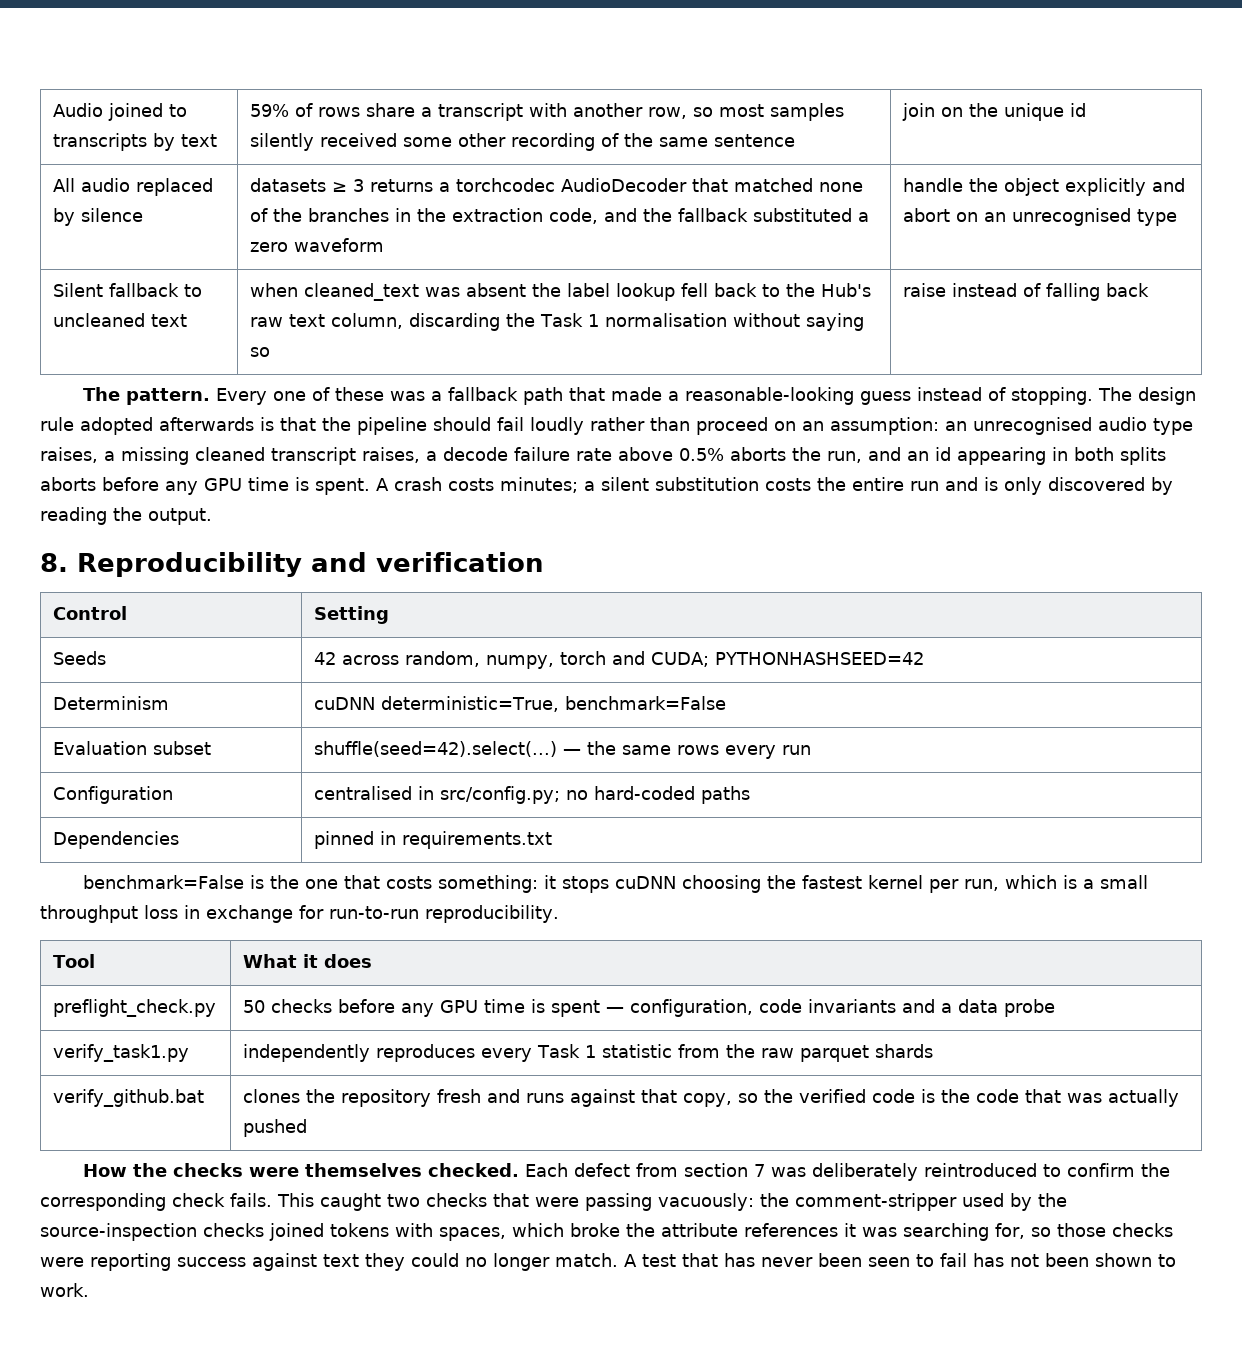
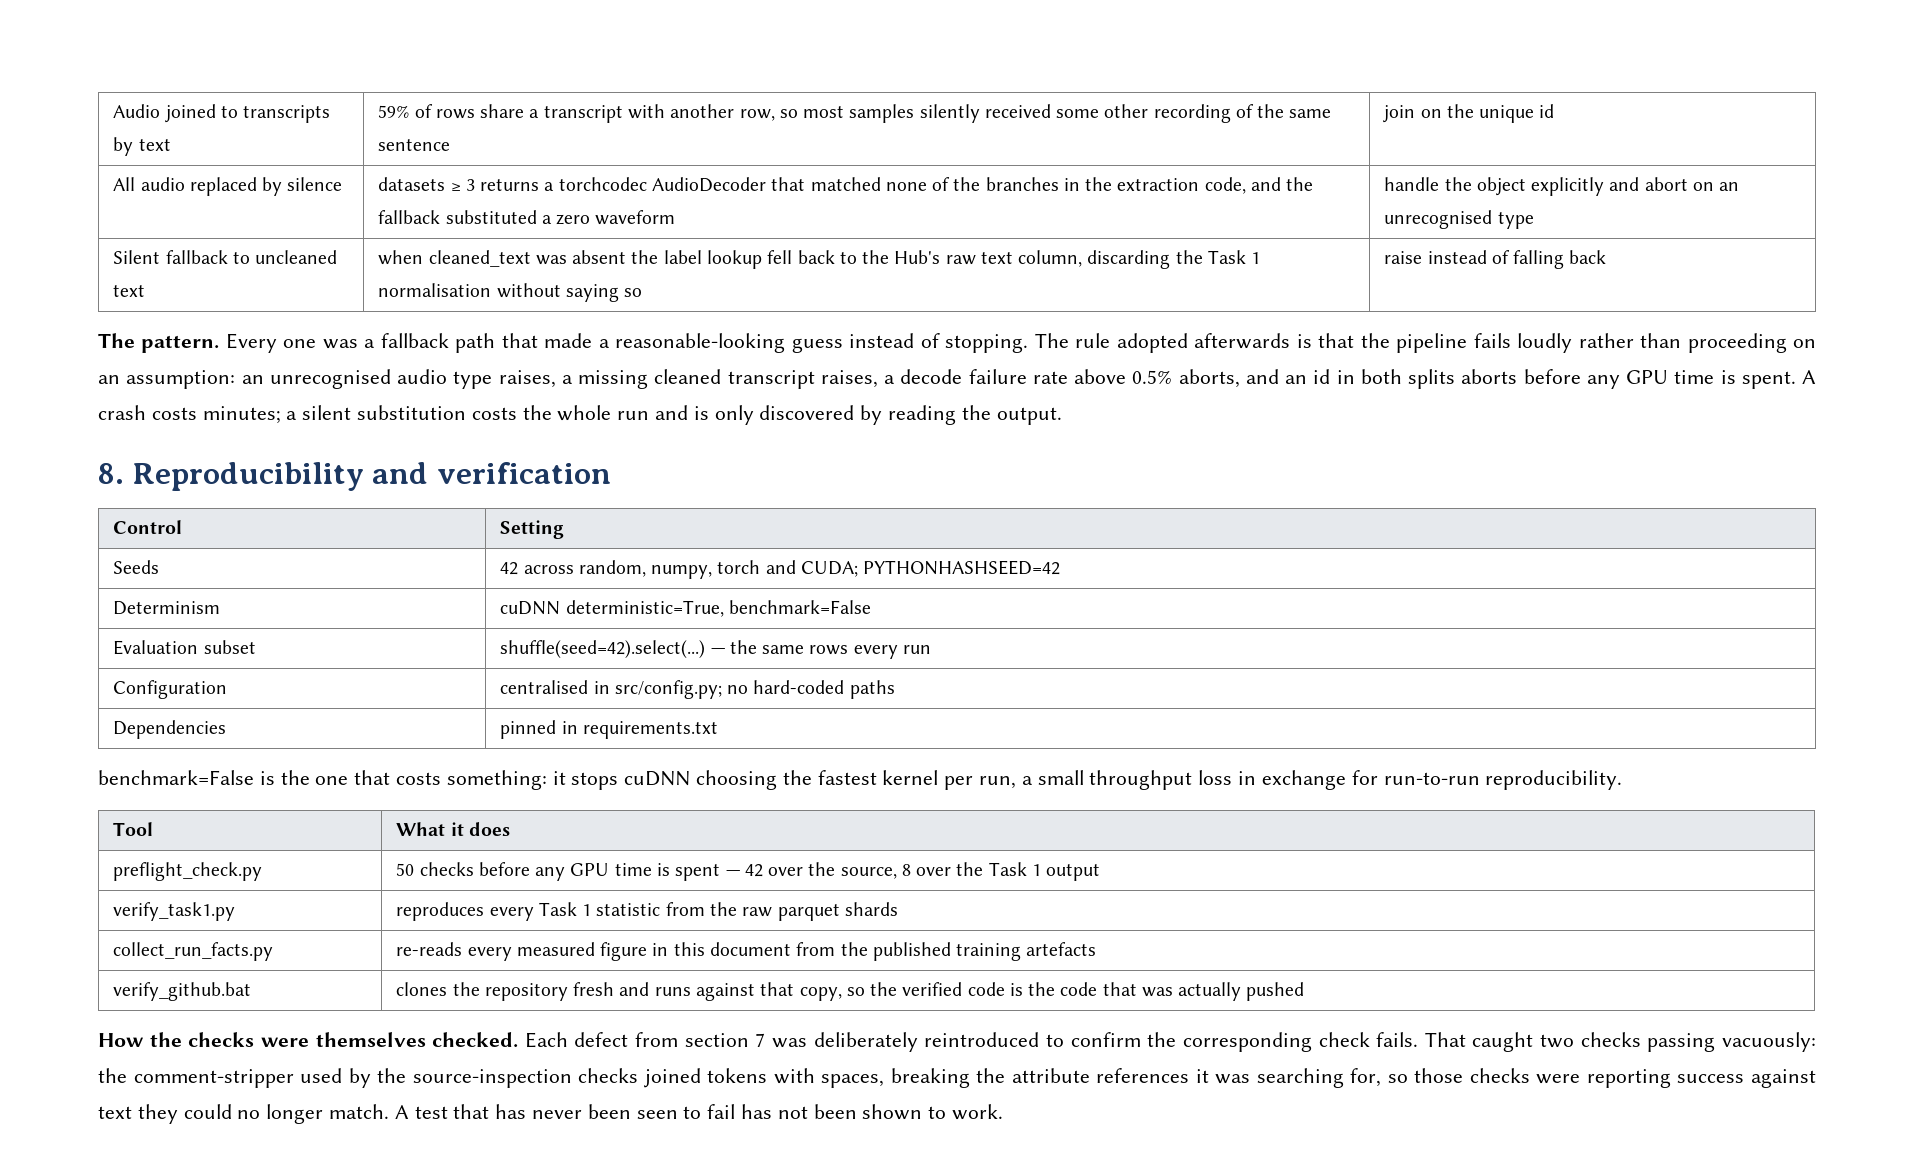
[311,387,384,401] of these -> (317, 343) none
[1137,387,1196,405] design -> (1069, 340) none
[433,417,524,431] should fail -> [1473,333,1511,348] fails
[696,417,768,435] proceed -> [1687,333,1787,353] proceeding
[730,447,862,463] aborts the run, -> [1178,369,1240,388] aborts,
[957,447,1046,465] appearing -> (1331, 376) none
[852,477,904,491] entire -> [557,405,612,421] whole
[1004,875,1077,889] which is -> (1017, 782) none
[630,999,1056,1017] configuration, code invariants and a data probe -> [744,862,1101,881] 42 over the source, 8 over the Task 1 output
[243,1044,371,1062] independently -> (236, 911) none
(934, 1051) none -> [113,942,274,961] [396,942,1097,961] // collect_run_facts.py | re-reads every measured figure in this document from the published training artefacts
[277,1193,314,1207] This -> [1424,1032,1466,1047] That
[493,1193,579,1207] that were -> (1641, 1039) none
[512,1223,620,1237] which broke -> [890,1068,970,1088] breaking

